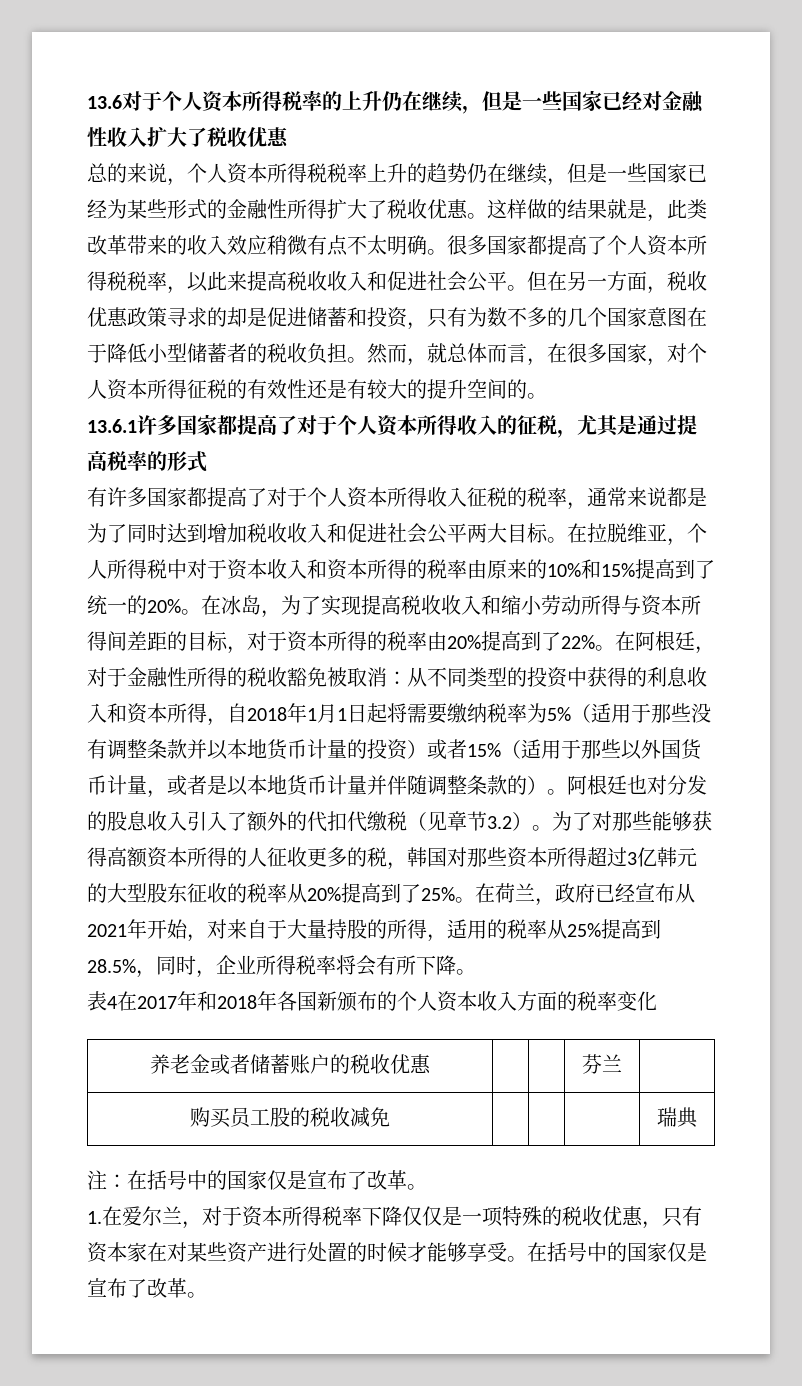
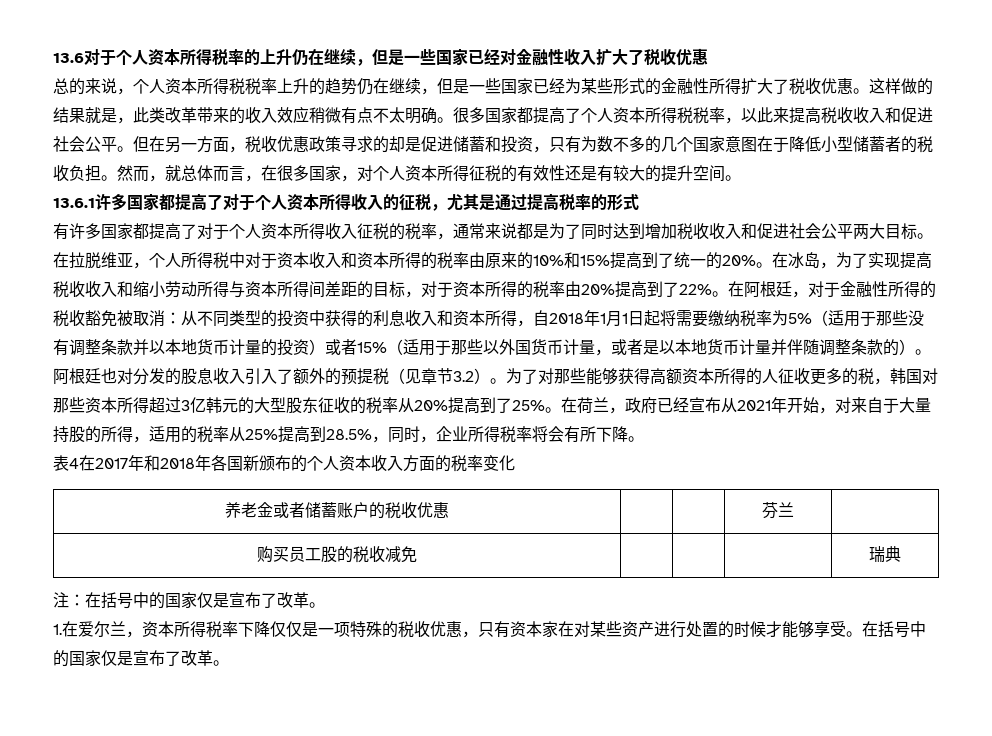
[507,379,527,399] 的 -> (725, 173) none
[307,811,387,832] 代扣代缴 -> [341,368,373,385] 预提
[202,1206,242,1226] 对于 -> (142, 634) none

